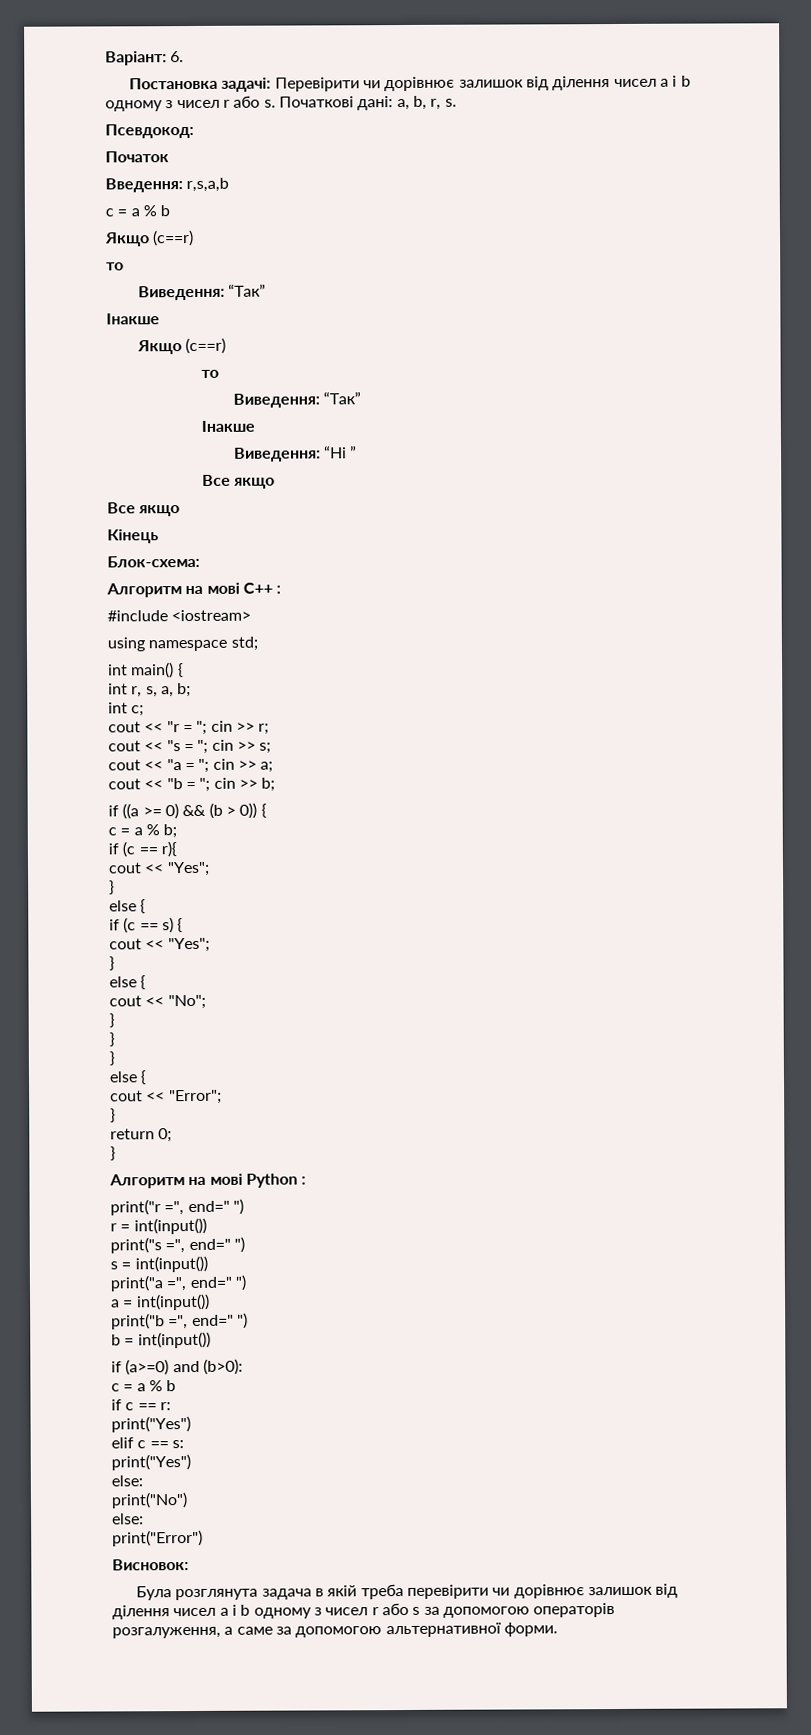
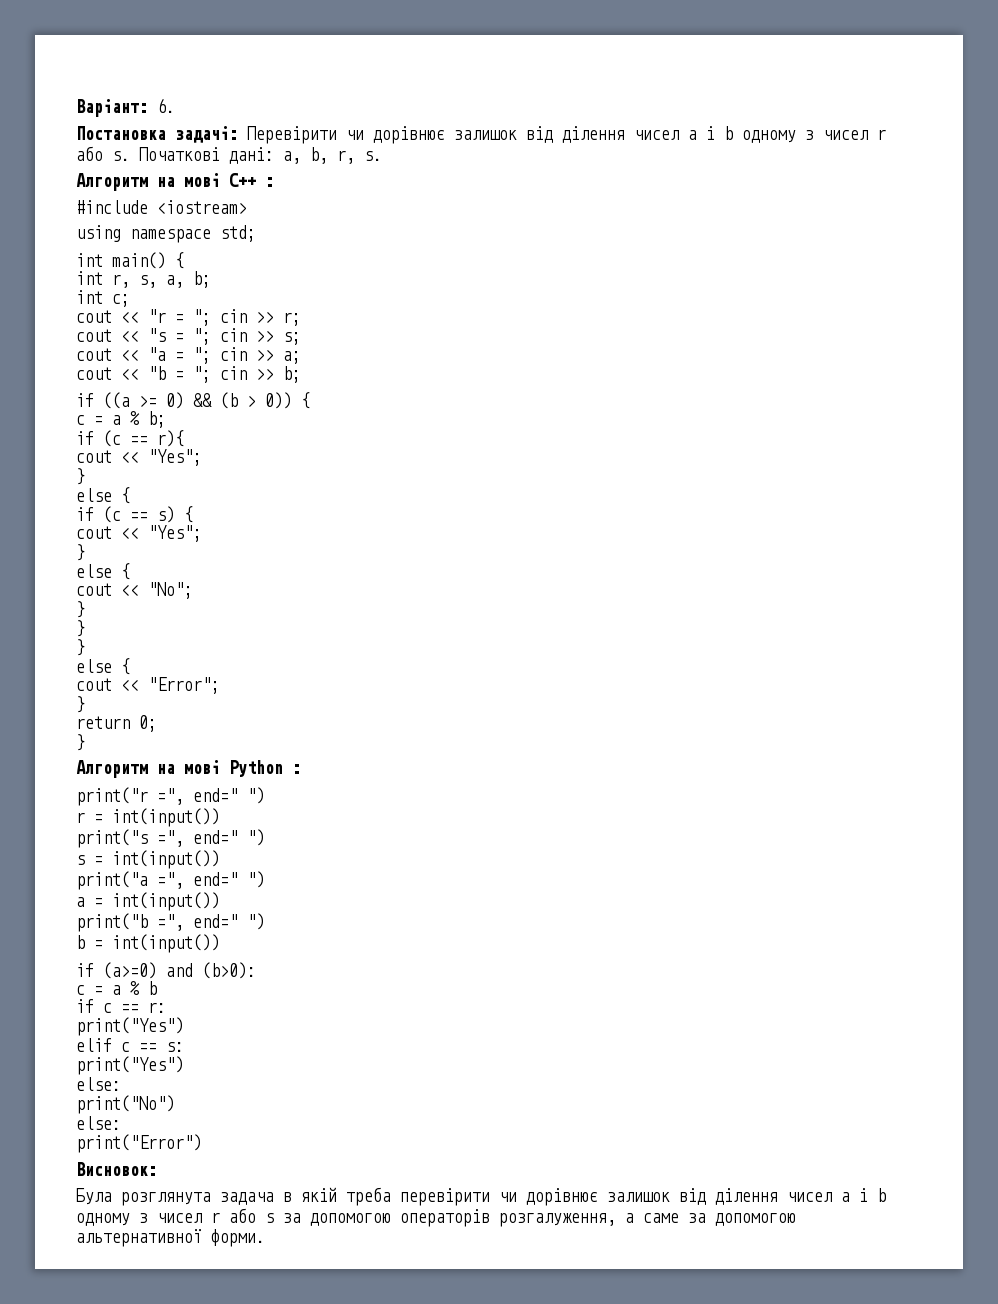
[105,123,194,139] [105,151,169,163] [105,177,230,193] [105,205,171,217] [105,229,195,247] [106,262,124,271] [137,283,266,301] [106,313,160,325] [136,337,226,355] [201,369,220,378] [232,391,362,408] [201,420,256,432] [233,445,358,462] [202,474,276,489] [107,502,181,517] [107,529,159,544] [107,555,200,568] // Псевдокод: // Початок // Введення: r,s,a,b // c = a % b // Якщо (c==r) // то // Виведення: “Так” // Інакше // Якщо (c==r) // то // Виведення: “Так” // Інакше // Виведення: “Ні ” // Все якщо // Все якщо // Кінець // Блок-схема: -> (382, 156) none

